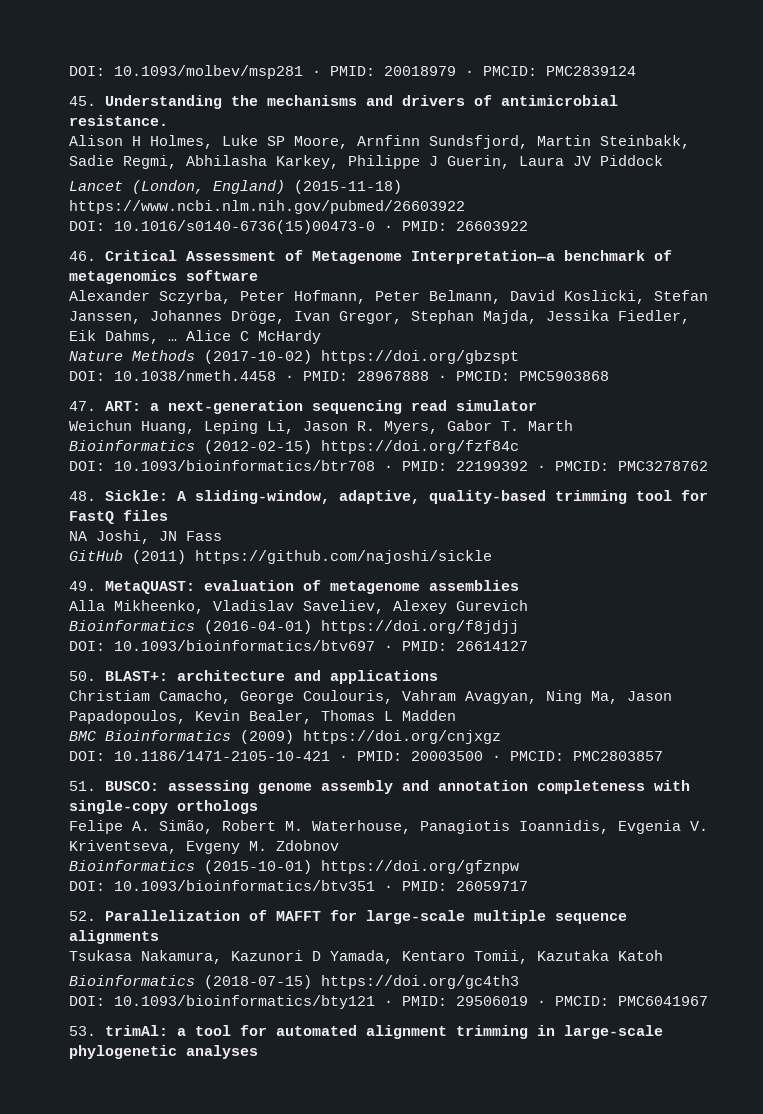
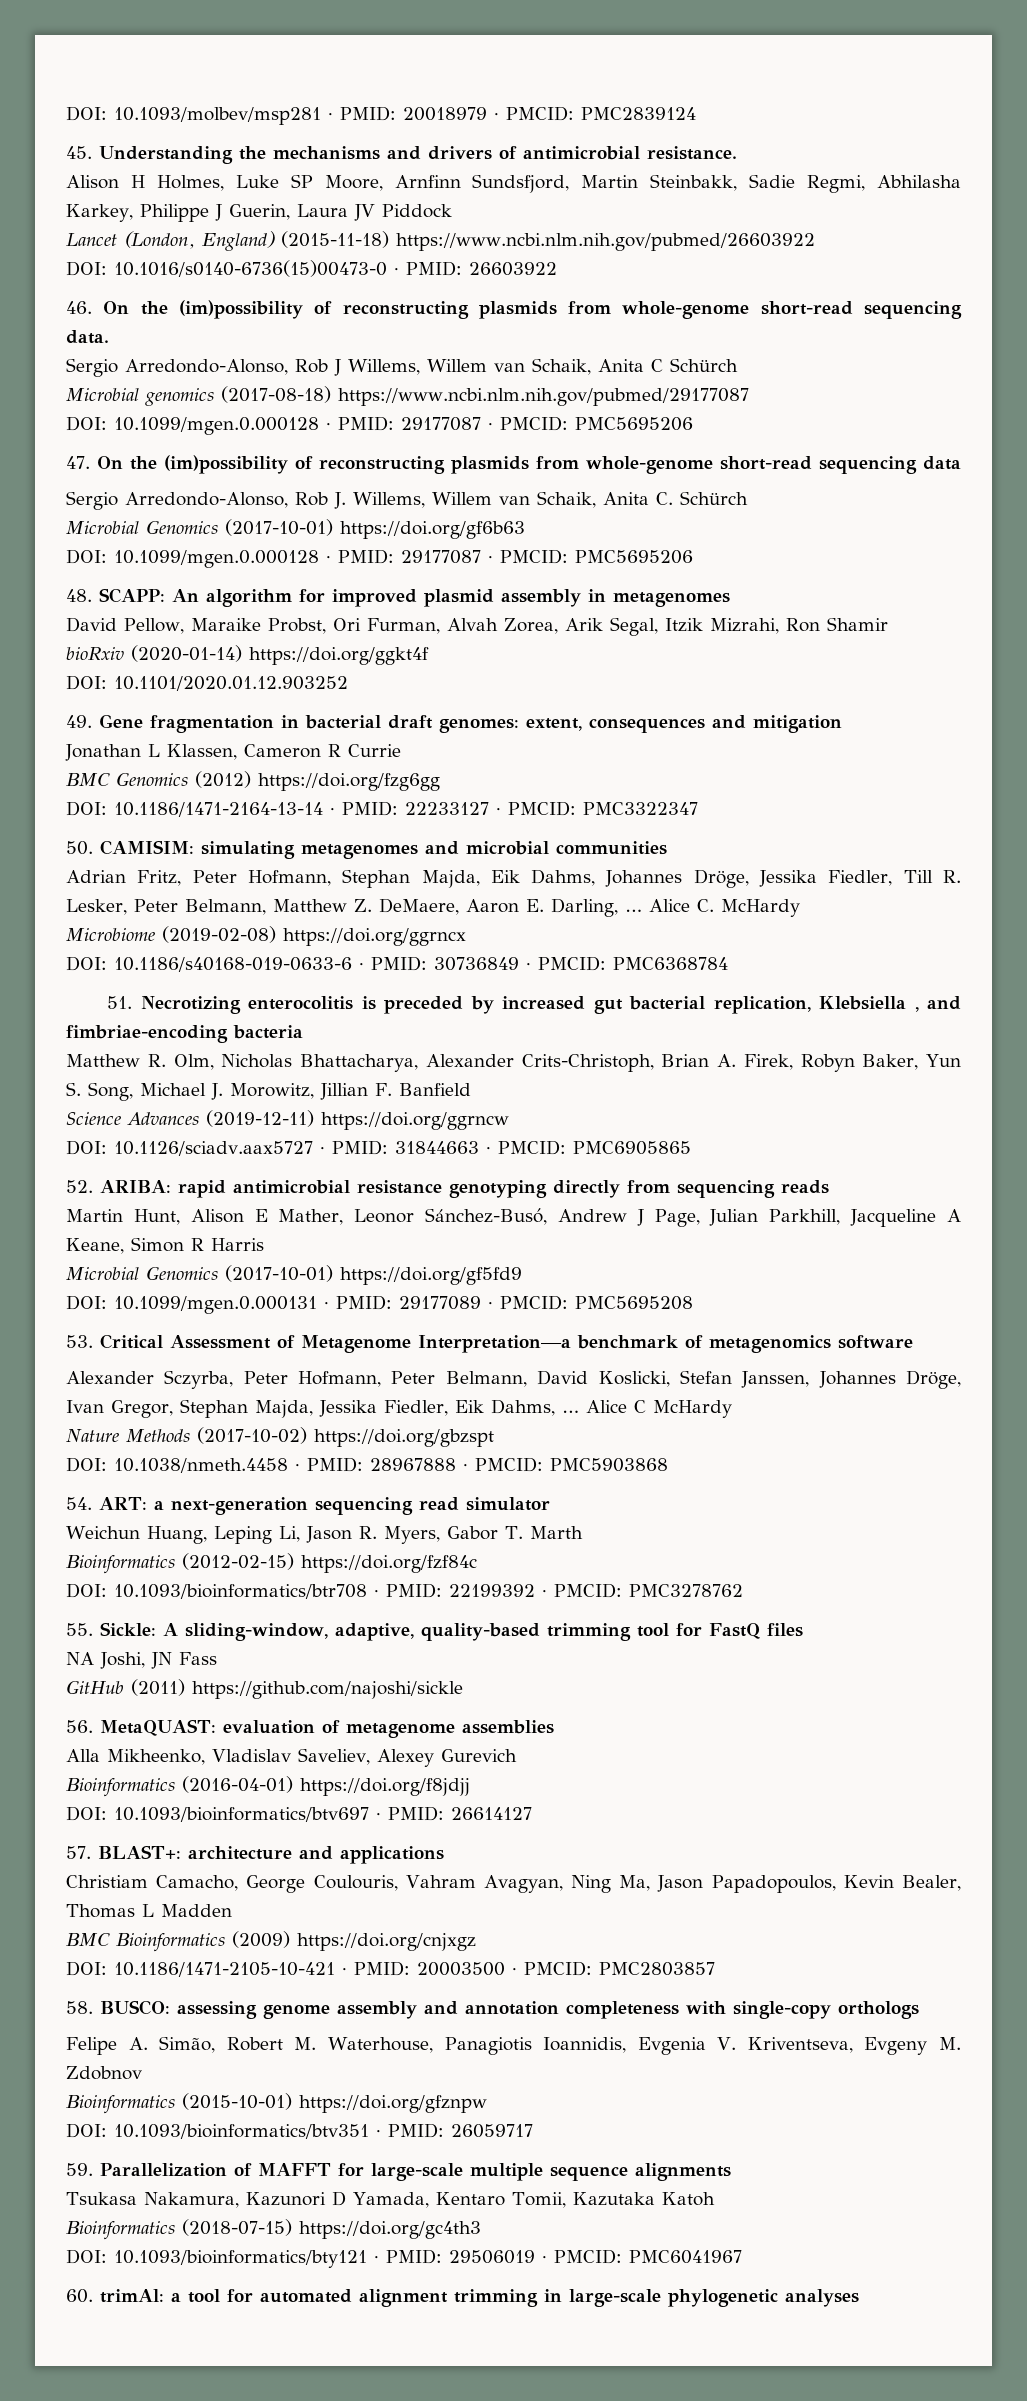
(96, 256) none -> [103,300,962,319] [66,330,109,344] [66,358,738,377] [66,386,749,406] [66,416,693,435] [66,455,961,474] [66,491,748,510] [66,519,525,539] [66,549,693,568] [66,588,730,607] [66,617,888,636] [66,645,429,665] [66,675,348,691] [66,714,842,733] [65,744,401,761] [66,771,440,791] [66,801,698,817] [66,840,667,859] [66,869,962,888] [66,898,800,917] [66,926,466,946] [66,956,728,972] [107,996,961,1014] [66,1025,303,1043] [66,1054,962,1072] [66,1082,471,1101] [66,1110,509,1130] [66,1140,691,1156] [66,1180,829,1198] [66,1208,961,1227] [66,1237,264,1254] [66,1265,522,1285] [66,1295,693,1314] [66,1335,93,1348] On the (im)possibility of reconstructing plasmids from whole-genome short-read sequencing data. // Sergio Arredondo-Alonso, Rob J Willems, Willem van Schaik, Anita C Schürch // Microbial genomics (2017-08-18) https://www.ncbi.nlm.nih.gov/pubmed/29177087 // DOI: 10.1099/mgen.0.000128 · PMID: 29177087 · PMCID: PMC5695206 // 47. On the (im)possibility of reconstructing plasmids from whole-genome short-read sequencing data // Sergio Arredondo-Alonso, Rob J. Willems, Willem van Schaik, Anita C. Schürch // Microbial Genomics (2017-10-01) https://doi.org/gf6b63 // DOI: 10.1099/mgen.0.000128 · PMID: 29177087 · PMCID: PMC5695206 // 48. SCAPP: An algorithm for improved plasmid assembly in metagenomes // David Pellow, Maraike Probst, Ori Furman, Alvah Zorea, Arik Segal, Itzik Mizrahi, Ron Shamir // bioRxiv (2020-01-14) https://doi.org/ggkt4f // DOI: 10.1101/2020.01.12.903252 // 49. Gene fragmentation in bacterial draft genomes: extent, consequences and mitigation // Jonathan L Klassen, Cameron R Currie // BMC Genomics (2012) https://doi.org/fzg6gg // DOI: 10.1186/1471-2164-13-14 · PMID: 22233127 · PMCID: PMC3322347 // 50. CAMISIM: simulating metagenomes and microbial communities // Adrian Fritz, Peter Hofmann, Stephan Majda, Eik Dahms, Johannes Dröge, Jessika Fiedler, Till R. Lesker, Peter Belmann, Matthew Z. DeMaere, Aaron E. Darling, … Alice C. McHardy // Microbiome (2019-02-08) https://doi.org/ggrncx // DOI: 10.1186/s40168-019-0633-6 · PMID: 30736849 · PMCID: PMC6368784 // 51. Necrotizing enterocolitis is preceded by increased gut bacterial replication, Klebsiella , and fimbriae-encoding bacteria // Matthew R. Olm, Nicholas Bhattacharya, Alexander Crits-Christoph, Brian A. Firek, Robyn Baker, Yun S. Song, Michael J. Morowitz, Jillian F. Banfield // Science Advances (2019-12-11) https://doi.org/ggrncw // DOI: 10.1126/sciadv.aax5727 · PMID: 31844663 · PMCID: PMC6905865 // 52. ARIBA: rapid antimicrobial resistance genotyping directly from sequencing reads // Martin Hunt, Alison E Mather, Leonor Sánchez-Busó, Andrew J Page, Julian Parkhill, Jacqueline A Keane, Simon R Harris // Microbial Genomics (2017-10-01) https://doi.org/gf5fd9 // DOI: 10.1099/mgen.0.000131 · PMID: 29177089 · PMCID: PMC5695208 // 53.
[69,401,96,411] 47. -> [66,1497,92,1510] 54.
[69,491,96,501] 48. -> [66,1623,93,1636] 55.
[69,581,96,591] 49. -> [66,1720,93,1733] 56.
[69,671,96,681] 50. -> [66,1846,91,1859] 57.
[69,781,96,791] 51. -> [66,2001,93,2014] 58.
[69,911,96,921] 52. -> [66,2163,93,2176] 59.
[69,1026,96,1036] 53. -> [66,2289,93,2303] 60.

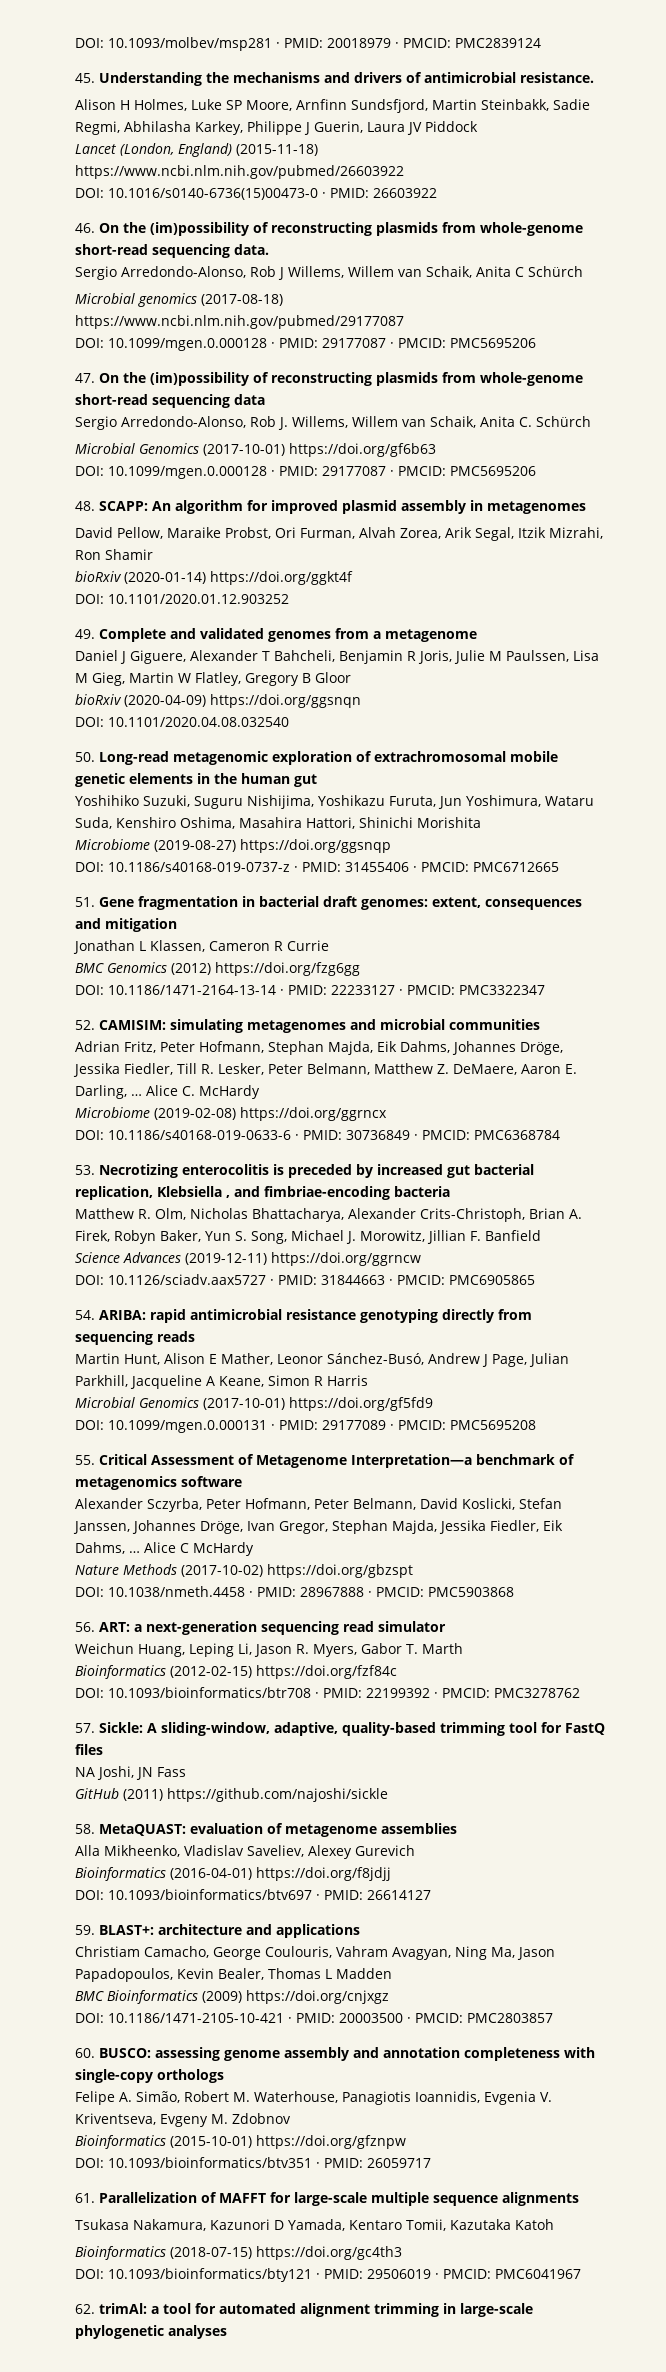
(92, 721) none -> [99,628,477,642] [75,650,599,664] [75,672,351,686] [75,694,361,708] [75,717,289,727] [75,751,558,765] [75,773,317,787] [75,795,594,809] [75,817,481,829] [75,839,391,853] [75,862,559,872] [75,897,95,907] Complete and validated genomes from a metagenome // Daniel J Giguere, Alexander T Bahcheli, Benjamin R Joris, Julie M Paulssen, Lisa M Gieg, Martin W Flatley, Gregory B Gloor // bioRxiv (2020-04-09) https://doi.org/ggsnqn // DOI: 10.1101/2020.04.08.032540 // 50. Long-read metagenomic exploration of extrachromosomal mobile genetic elements in the human gut // Yoshihiko Suzuki, Suguru Nishijima, Yoshikazu Furuta, Jun Yoshimura, Wataru Suda, Kenshiro Oshima, Masahira Hattori, Shinichi Morishita // Microbiome (2019-08-27) https://doi.org/ggsnqp // DOI: 10.1186/s40168-019-0737-z · PMID: 31455406 · PMCID: PMC6712665 // 51.
[66,841,93,855] 50. -> [75,1020,95,1030] 52.
[107,996,133,1009] 51. -> [75,1165,95,1175] 53.
[66,1180,93,1193] 52. -> [75,1310,95,1320] 54.
[66,1335,93,1348] 53. -> [75,1455,95,1465] 55.
[66,1497,92,1510] 54. -> [75,1622,95,1632] 56.
[66,1623,93,1636] 55. -> [75,1723,95,1733] 57.
[66,1720,93,1733] 56. -> [75,1824,95,1834] 58.
[66,1846,91,1859] 57. -> [75,1925,95,1935] 59.
[66,2001,93,2014] 58. -> [75,2048,95,2058] 60.
[66,2163,93,2176] 59. -> [75,2193,95,2203] 61.
[66,2289,93,2303] 60. -> [75,2304,95,2314] 62.

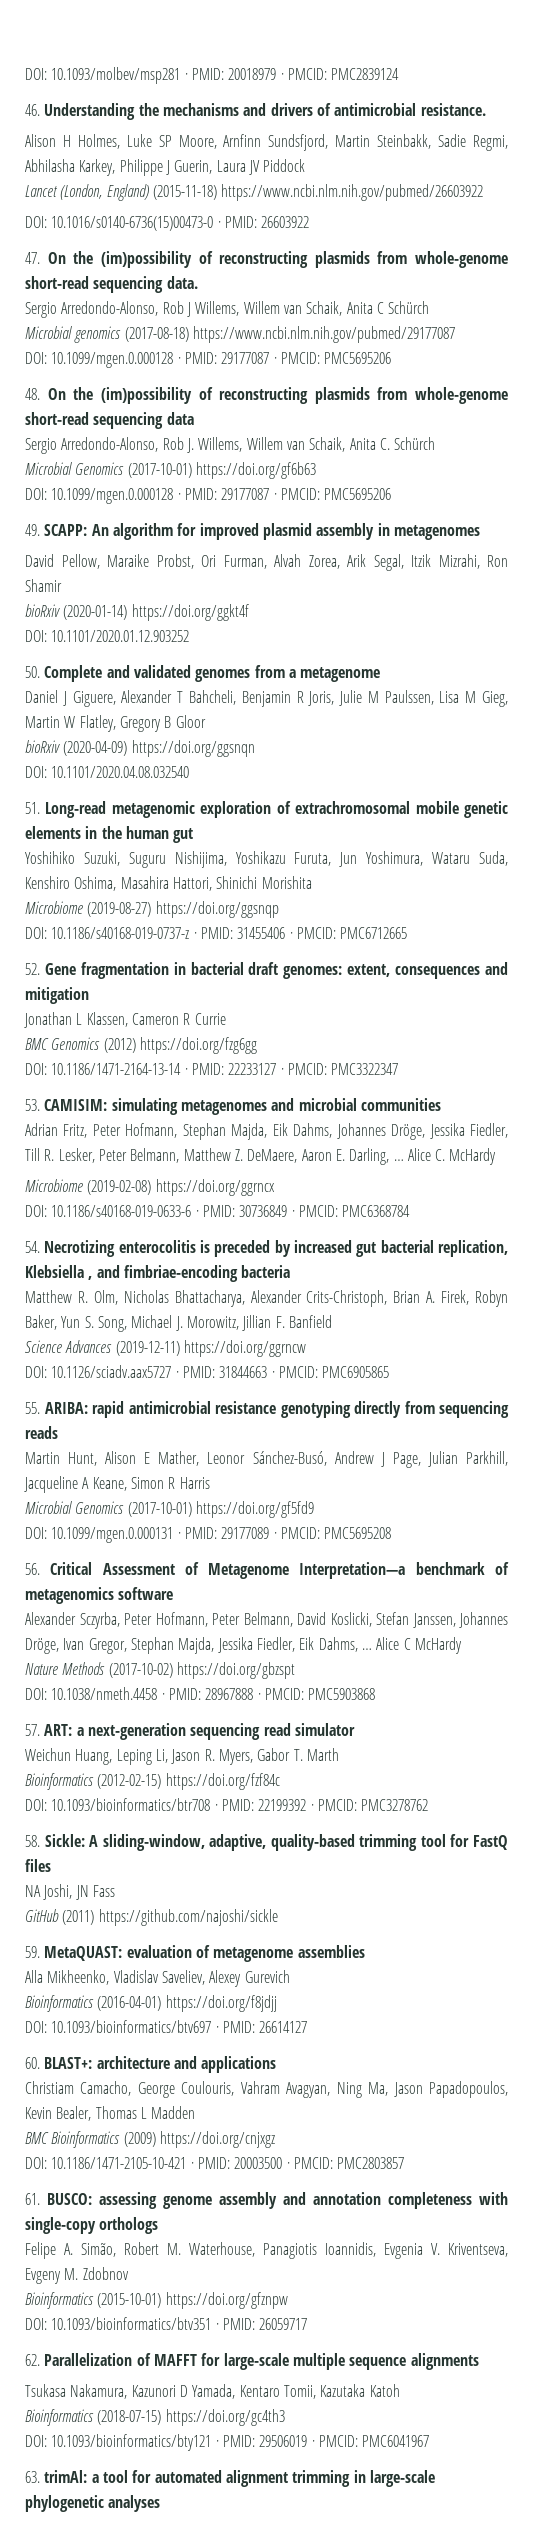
[75,73,95,83] 45. -> [25,104,40,116] 46.
[75,223,95,233] 46. -> [25,252,40,264] 47.
[75,373,95,383] 47. -> [25,388,40,400] 48.
[75,501,95,511] 48. -> [25,524,40,536] 49.
[75,629,95,639] 49. -> [25,666,40,678] 50.
[75,752,95,762] 50. -> [25,802,40,814] 51.
[75,897,95,907] 51. -> [25,963,40,975] 52.
[75,1020,95,1030] 52. -> [25,1099,40,1111] 53.
[75,1165,95,1175] 53. -> [25,1241,40,1253] 54.
[75,1310,95,1320] 54. -> [25,1402,40,1414] 55.
[75,1455,95,1465] 55. -> [25,1563,40,1575] 56.
[75,1622,95,1632] 56. -> [25,1724,40,1736] 57.
[75,1723,95,1733] 57. -> [25,1835,40,1847] 58.
[75,1824,95,1834] 58. -> [25,1946,40,1958] 59.
[75,1925,95,1935] 59. -> [25,2057,40,2069] 60.
[75,2048,95,2058] 60. -> [25,2193,40,2205] 61.
[75,2193,95,2203] 61. -> [25,2354,40,2366] 62.
[75,2304,95,2314] 62. -> [25,2471,40,2483] 63.

